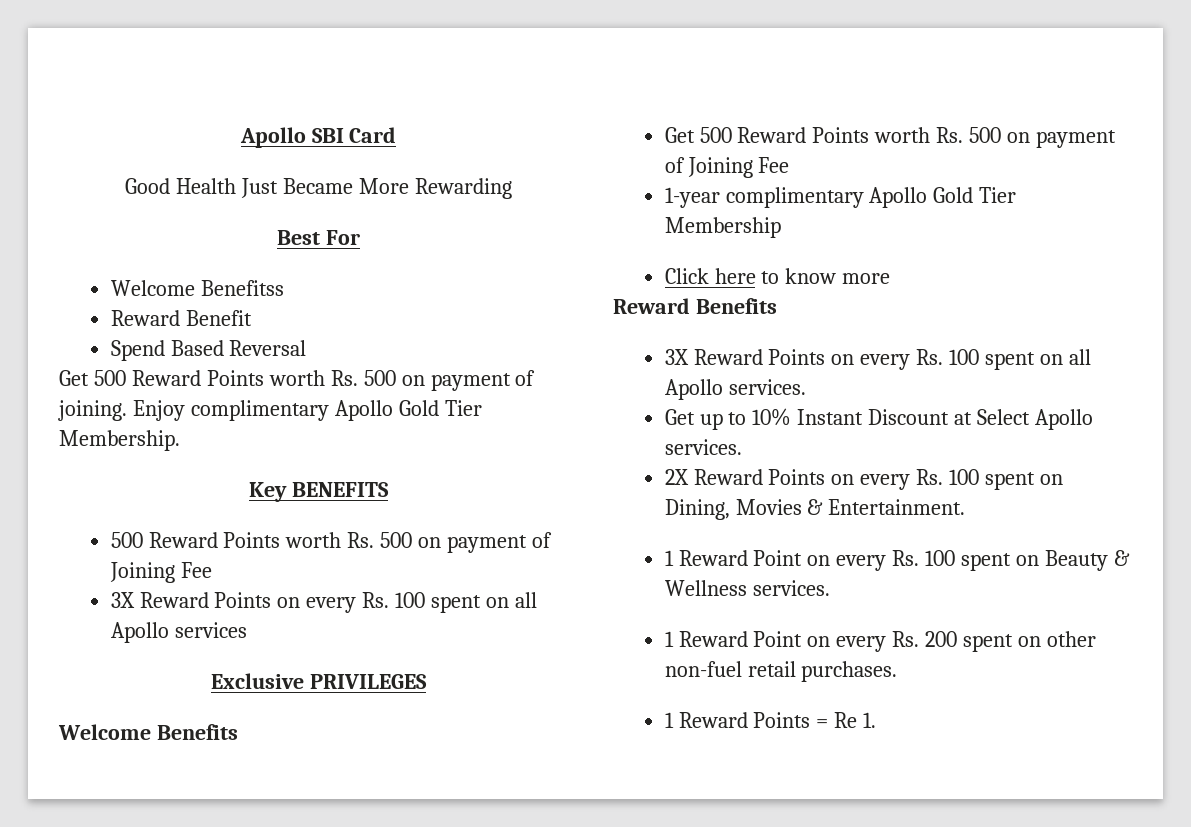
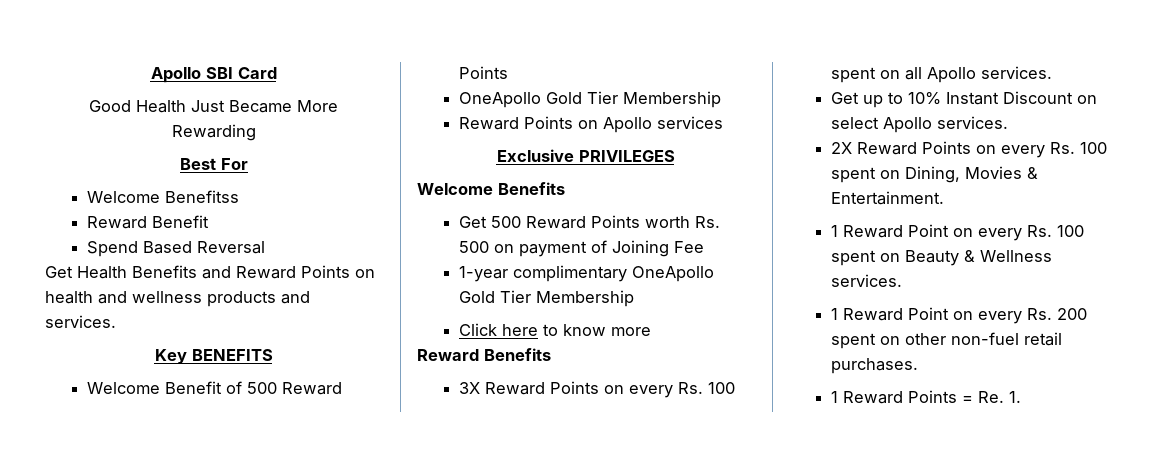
[93,370,536,391] [58,400,482,421] [59,430,180,451] 500 Reward Points worth Rs. 500 on payment of joining. Enjoy complimentary Apollo Gold Tier Membership. -> [77,265,375,279] [45,291,310,307] [45,315,116,328] Health Benefits and Reward Points on health and wellness products and services.
[110,532,553,553] [109,562,212,583] [110,592,538,613] 500 Reward Points worth Rs. 500 on payment of Joining Fee // 3X Reward Points on every Rs. 100 spent on all -> [86,381,342,395] [458,66,508,79] [458,91,721,108] [458,116,598,130] Welcome Benefit of 500 Reward Points // OneApollo Gold Tier Membership // Reward Points on
[869,187,928,208] Apollo -> [631,266,714,282] OneApollo
[954,409,1031,425] at Select -> [1076,95,1097,104] [830,117,879,129] on select
[834,712,858,728] Re -> [977,391,1004,403] Re.

